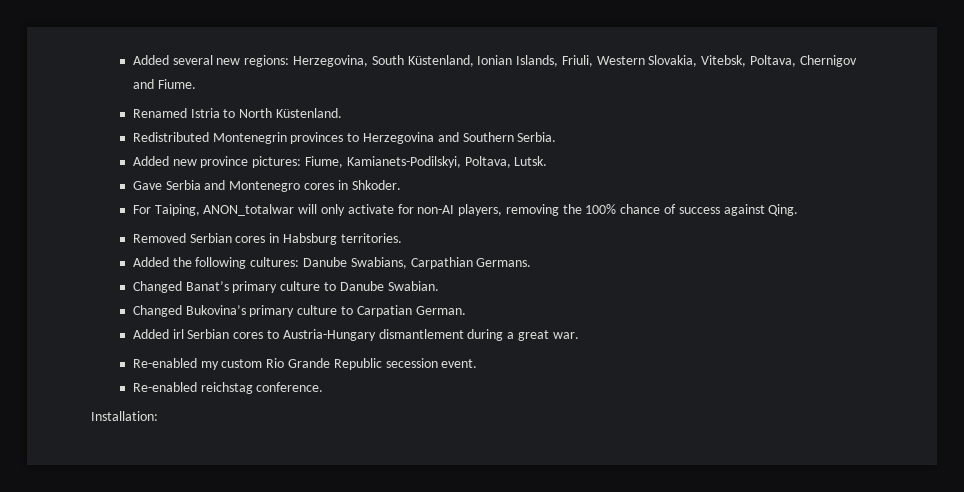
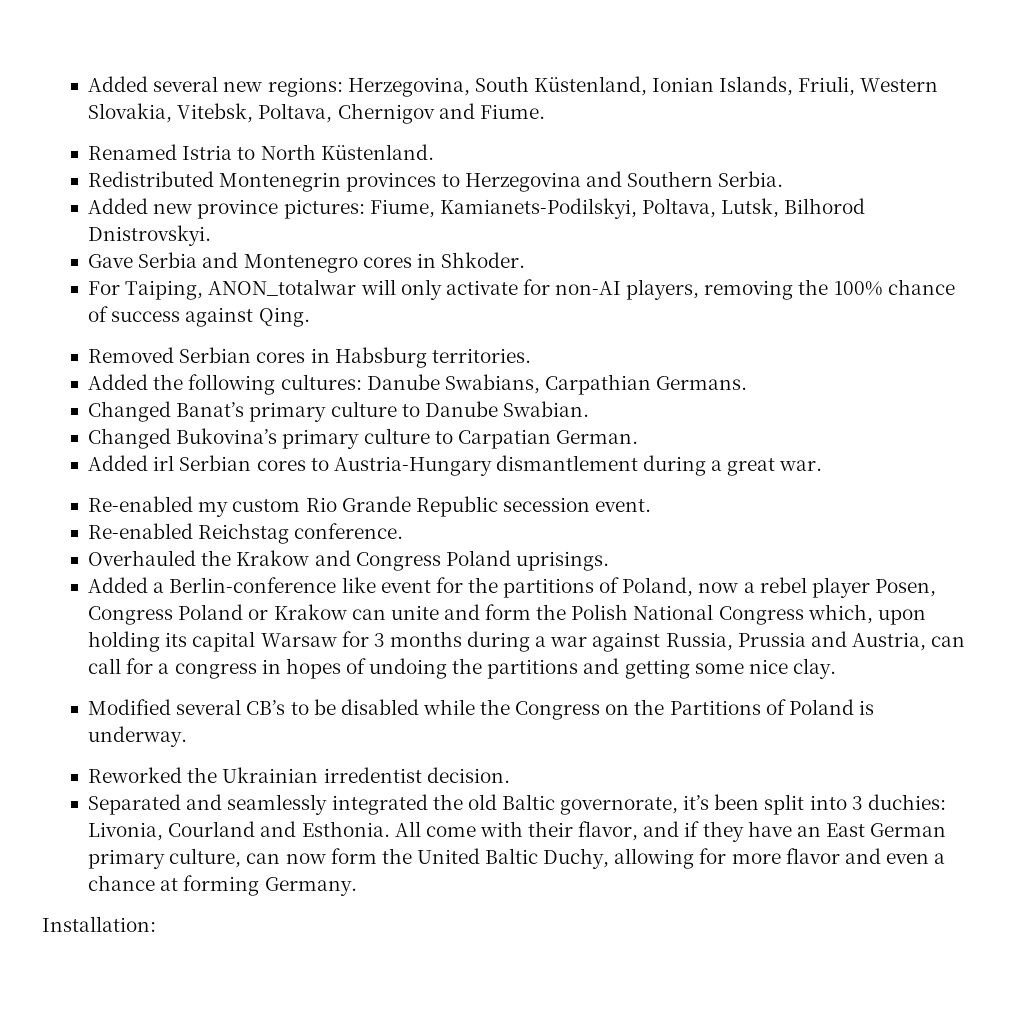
[514,156,548,166] Lutsk. -> [721,198,866,218] [88,225,212,246] Lutsk, Bilhorod Dnistrovskyi.
[200,382,253,394] reichstag -> [198,523,290,544] Reichstag
(324, 387) none -> [88,550,609,571] [88,577,936,598] [88,604,926,625] [88,631,966,652] [88,658,836,679] [88,699,874,720] [88,726,188,747] [88,767,510,783] [88,794,946,815] [88,821,947,842] [88,848,946,869] [88,875,357,896] // Overhauled the Krakow and Congress Poland uprisings. // Added a Berlin-conference like event for the partitions of Poland, now a rebel player Posen, Congress Poland or Krakow can unite and form the Polish National Congress which, upon holding its capital Warsaw for 3 months during a war against Russia, Prussia and Austria, can call for a congress in hopes of undoing the partitions and getting some nice clay. // Modified several CB’s to be disabled while the Congress on the Partitions of Poland is underway. // Reworked the Ukrainian irredentist decision. // Separated and seamlessly integrated the old Baltic governorate, it’s been split into 3 duchies: Livonia, Courland and Esthonia. All come with their flavor, and if they have an East German primary culture, can now form the United Baltic Duchy, allowing for more flavor and even a chance at forming Germany.

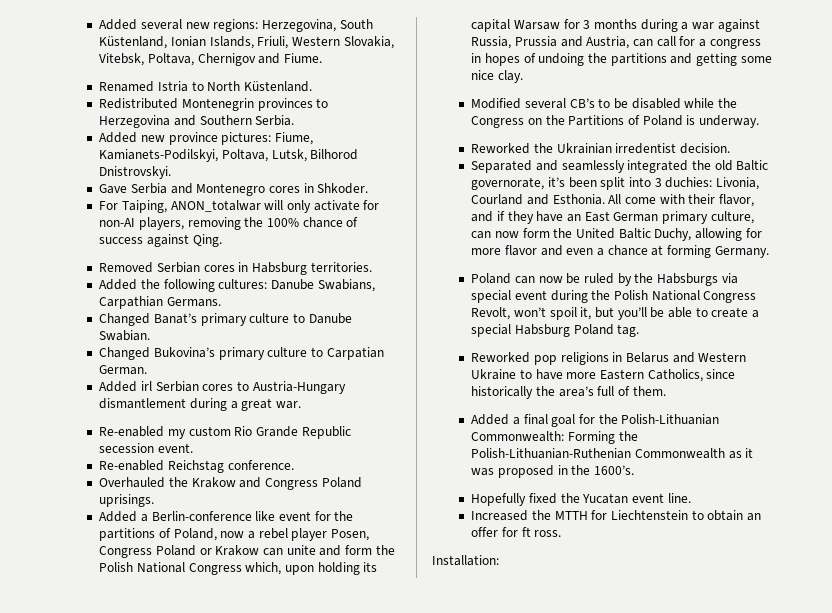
(357, 886) none -> [471,273,738,286] [471,290,757,303] [471,307,759,320] [471,324,640,337] [471,352,747,365] [471,369,736,382] [471,386,666,399] [471,414,720,427] [471,431,638,444] [471,448,754,459] [471,465,634,478] [471,493,691,506] [471,510,761,521] [471,527,562,537] // Poland can now be ruled by the Habsburgs via special event during the Polish National Congress Revolt, won’t spoil it, but you’ll be able to create a special Habsburg Poland tag. // Reworked pop religions in Belarus and Western Ukraine to have more Eastern Catholics, since historically the area’s full of them. // Added a final goal for the Polish-Lithuanian Commonwealth: Forming the Polish-Lithuanian-Ruthenian Commonwealth as it was proposed in the 1600’s. // Hopefully fixed the Yucatan event line. // Increased the MTTH for Liechtenstein to obtain an offer for ft ross.

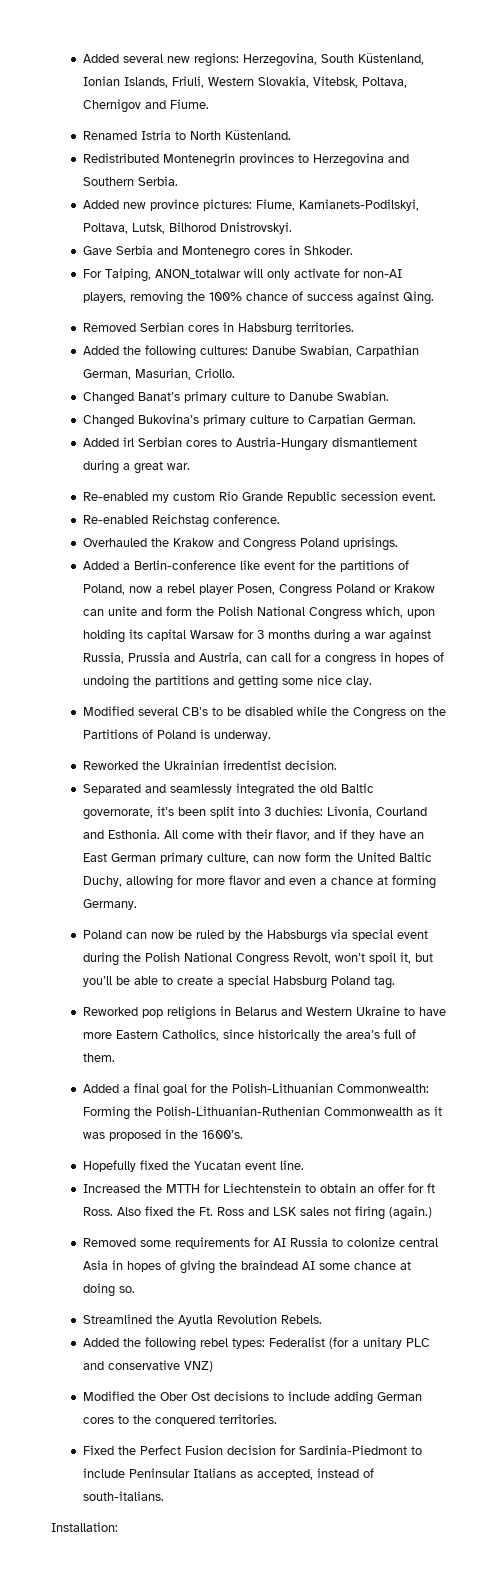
[317,279,375,292] [99,296,221,309] Swabians, Carpathian Germans. -> [299,345,419,357] [82,368,235,380] Swabian, Carpathian German, Masurian, Criollo.
[534,530,562,537] ross. -> [82,1206,432,1220] [82,1237,438,1249] [82,1260,411,1274] [82,1283,135,1297] [82,1314,322,1326] [82,1337,430,1351] [82,1360,213,1372] [82,1391,422,1405] [82,1414,277,1426] [82,1445,422,1455] [82,1468,374,1480] [82,1491,164,1501] Ross. Also fixed the Ft. Ross and LSK sales not firing (again.) // Removed some requirements for AI Russia to colonize central Asia in hopes of giving the braindead AI some chance at doing so. // Streamlined the Ayutla Revolution Rebels. // Added the following rebel types: Federalist (for a unitary PLC and conservative VNZ) // Modified the Ober Ost decisions to include adding German cores to the conquered territories. // Fixed the Perfect Fusion decision for Sardinia-Piedmont to include Peninsular Italians as accepted, instead of south-italians.

